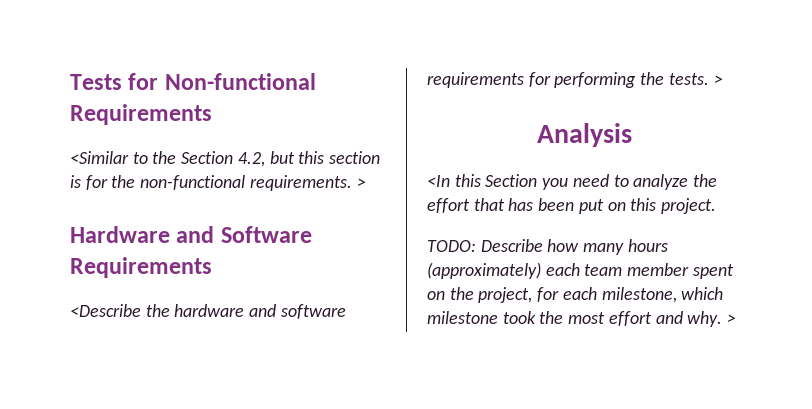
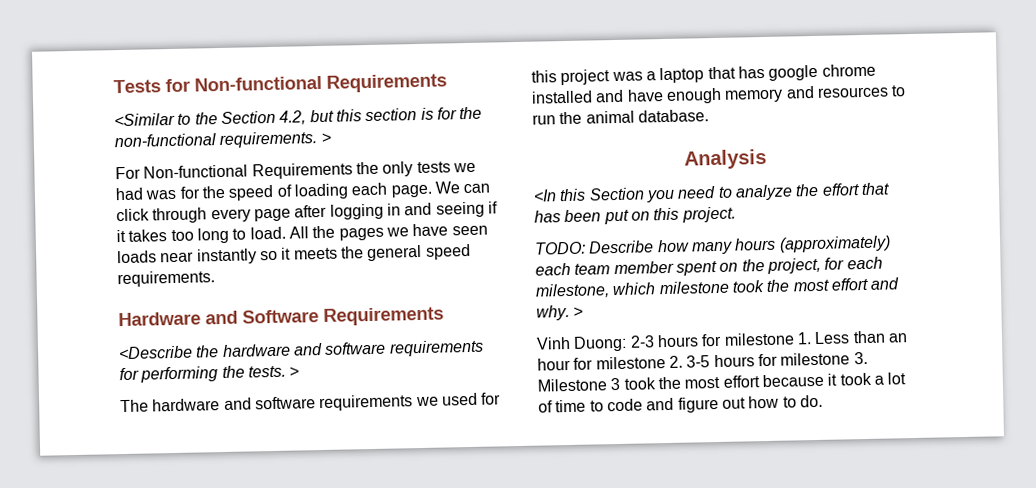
(366, 183) none -> [115,161,476,180] [115,181,491,201] [116,201,498,224] [116,223,488,244] [117,243,471,265] [117,270,215,288] // For Non-functional Requirements the only tests we had was for the speed of loading each page. We can click through every page after logging in and seeing if it takes too long to load. All the pages we have seen loads near instantly so it meets the general speed requirements.
(723, 80) none -> [120,392,502,413] [531,63,876,86] [531,85,907,104] [532,109,709,125] // The hardware and software requirements we used for this project was a laptop that has google chrome installed and have enough memory and resources to run the animal database.
(737, 319) none -> [536,330,908,352] [537,351,868,371] [537,372,907,392] [538,394,823,413] // Vinh Duong: 2-3 hours for milestone 1. Less than an hour for milestone 2. 3-5 hours for milestone 3. Milestone 3 took the most effort because it took a lot of time to code and figure out how to do.

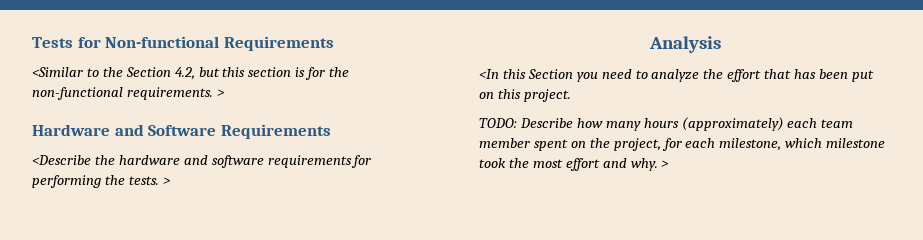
[115,161,476,180] [115,181,491,201] [116,201,498,224] [116,223,488,244] [117,243,471,265] [117,270,215,288] // For Non-functional Requirements the only tests we had was for the speed of loading each page. We can click through every page after logging in and seeing if it takes too long to load. All the pages we have seen loads near instantly so it meets the general speed requirements. -> (224, 93) none
[120,392,502,413] [531,63,876,86] [531,85,907,104] [532,109,709,125] // The hardware and software requirements we used for this project was a laptop that has google chrome installed and have enough memory and resources to run the animal database. -> (170, 181) none
[536,330,908,352] [537,351,868,371] [537,372,907,392] [538,394,823,413] // Vinh Duong: 2-3 hours for milestone 1. Less than an hour for milestone 2. 3-5 hours for milestone 3. Milestone 3 took the most effort because it took a lot of time to code and figure out how to do. -> (669, 164) none

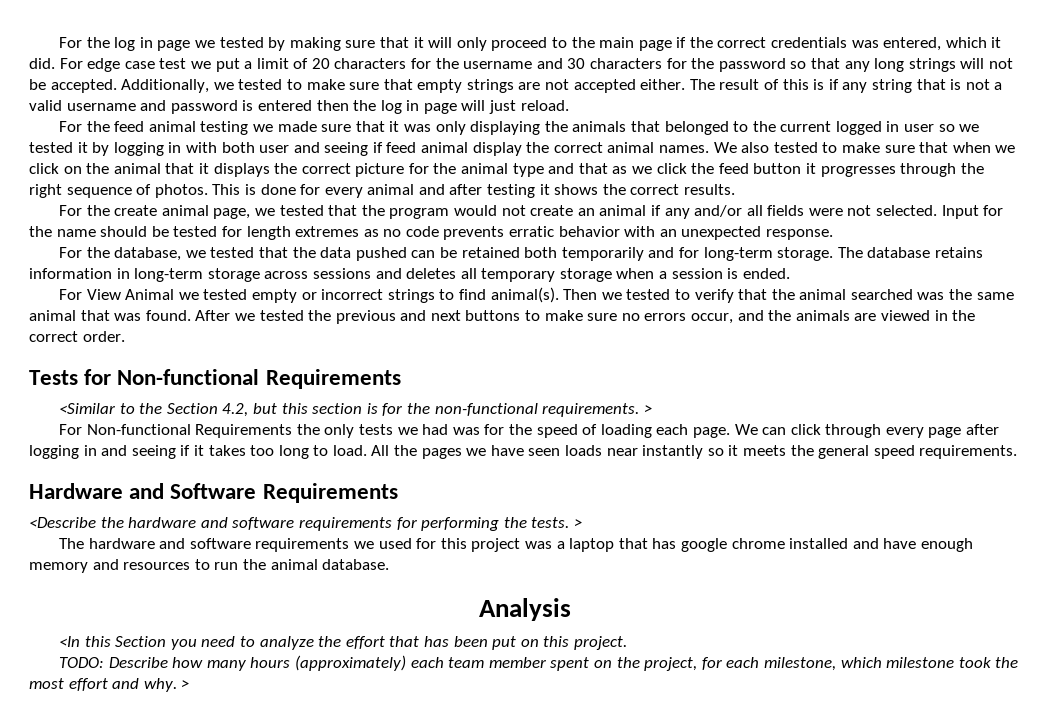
(32, 42) none -> [59,37,1002,51] [29,58,1013,72] [29,79,1003,93] [29,100,569,114] [59,121,980,135] [29,142,1016,156] [29,163,984,177] [29,184,736,198] [59,205,1004,219] [29,226,834,240] [59,247,983,261] [29,268,790,282] [59,287,1014,303] [29,310,976,324] [29,331,125,342] For the log in page we tested by making sure that it will only proceed to the main page if the correct credentials was entered, which it did. For edge case test we put a limit of 20 characters for the username and 30 characters for the password so that any long strings will not be accepted. Additionally, we tested to make sure that empty strings are not accepted either. The result of this is if any string that is not a valid username and password is entered then the log in page will just reload. // For the feed animal testing we made sure that it was only displaying the animals that belonged to the current logged in user so we tested it by logging in with both user and seeing if feed animal display the correct animal names. We also tested to make sure that when we click on the animal that it displays the correct picture for the animal type and that as we click the feed button it progresses through the right sequence of photos. This is done for every animal and after testing it shows the correct results. // For the create animal page, we tested that the program would not create an animal if any and/or all fields were not selected. Input for the name should be tested for length extremes as no code prevents erratic behavior with an unexpected response. // For the database, we tested that the data pushed can be retained both temporarily and for long-term storage. The database retains information in long-term storage across sessions and deletes all temporary storage when a session is ended. // For View Animal we tested empty or incorrect strings to find animal(s). Then we tested to verify that the animal searched was the same animal that was found. After we tested the previous and next buttons to make sure no errors occur, and the animals are viewed in the correct order. //
(224, 93) none -> [59,424,1000,438] [29,445,1018,459] // For Non-functional Requirements the only tests we had was for the speed of loading each page. We can click through every page after logging in and seeing if it takes too long to load. All the pages we have seen loads near instantly so it meets the general speed requirements.
(170, 181) none -> [59,538,973,552] [29,559,390,573] // The hardware and software requirements we used for this project was a laptop that has google chrome installed and have enough memory and resources to run the animal database.

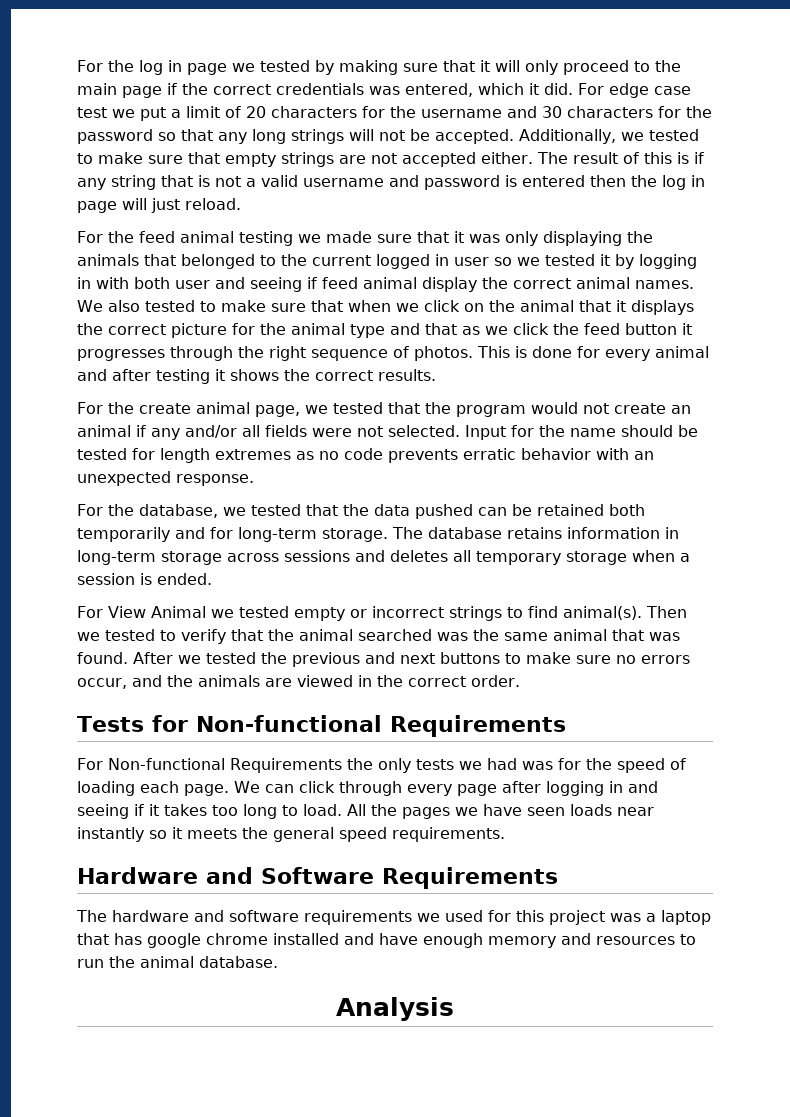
[59,403,652,417] // <Similar to the Section 4.2, but this section is for the non-functional requirements. > -> (566, 726) none
[29,517,582,531] // <Describe the hardware and software requirements for performing the tests. > -> (558, 878) none
[59,636,627,650] [59,655,1019,671] [29,678,190,692] // <In this Section you need to analyze the effort that has been put on this project. // TODO: Describe how many hours (approximately) each team member spent on the project, for each milestone, which milestone took the most effort and why. > -> (454, 1009) none

